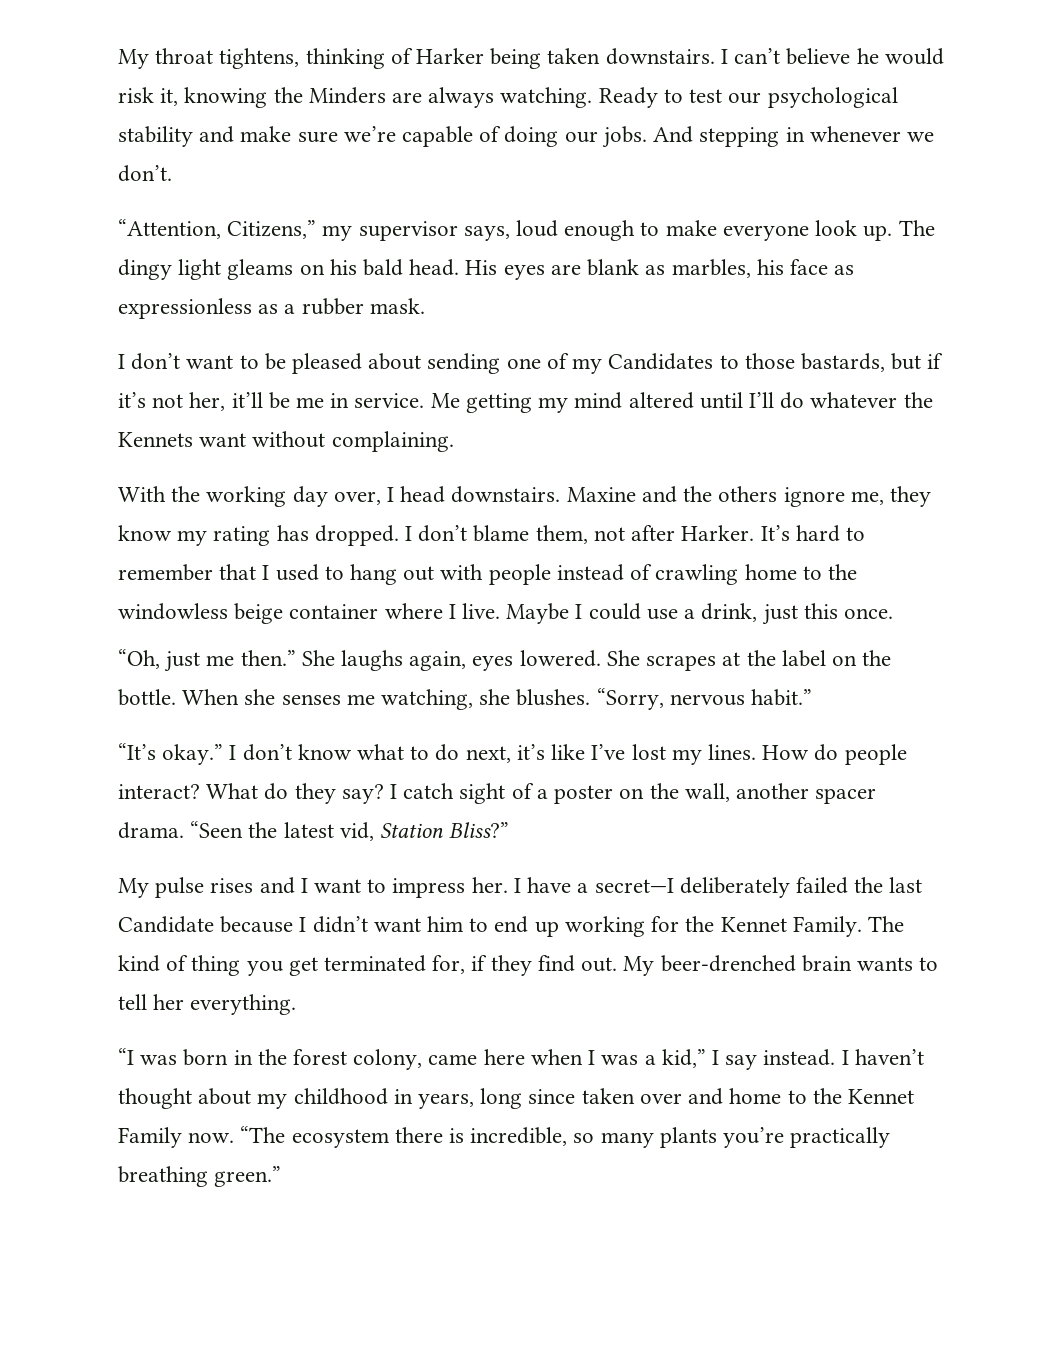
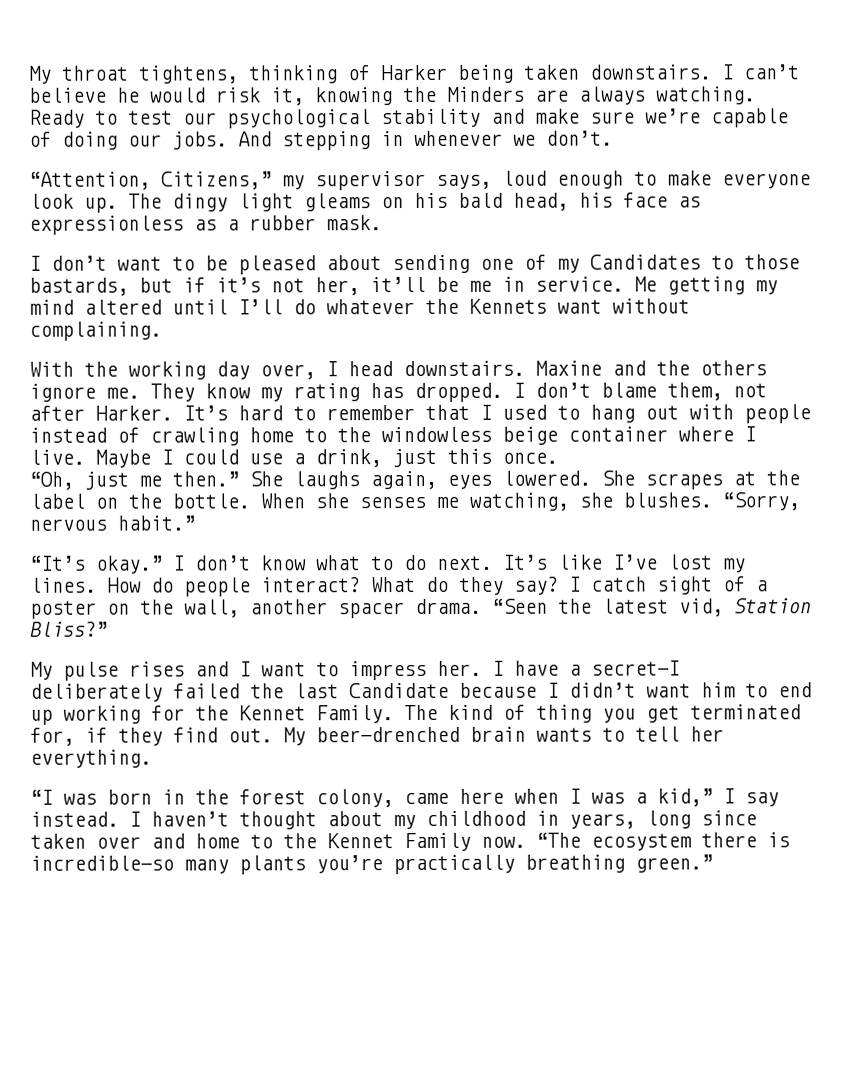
[409,259,751,280] head. His eyes are blank as marbles, -> [513,192,569,211] head,
[850,486,931,507] me, they -> [106,383,195,402] me. They
[465,744,545,763] next, it’s -> [437,554,548,570] next. It’s
[470,1127,595,1146] incredible, so -> [30,855,174,871] incredible—so

